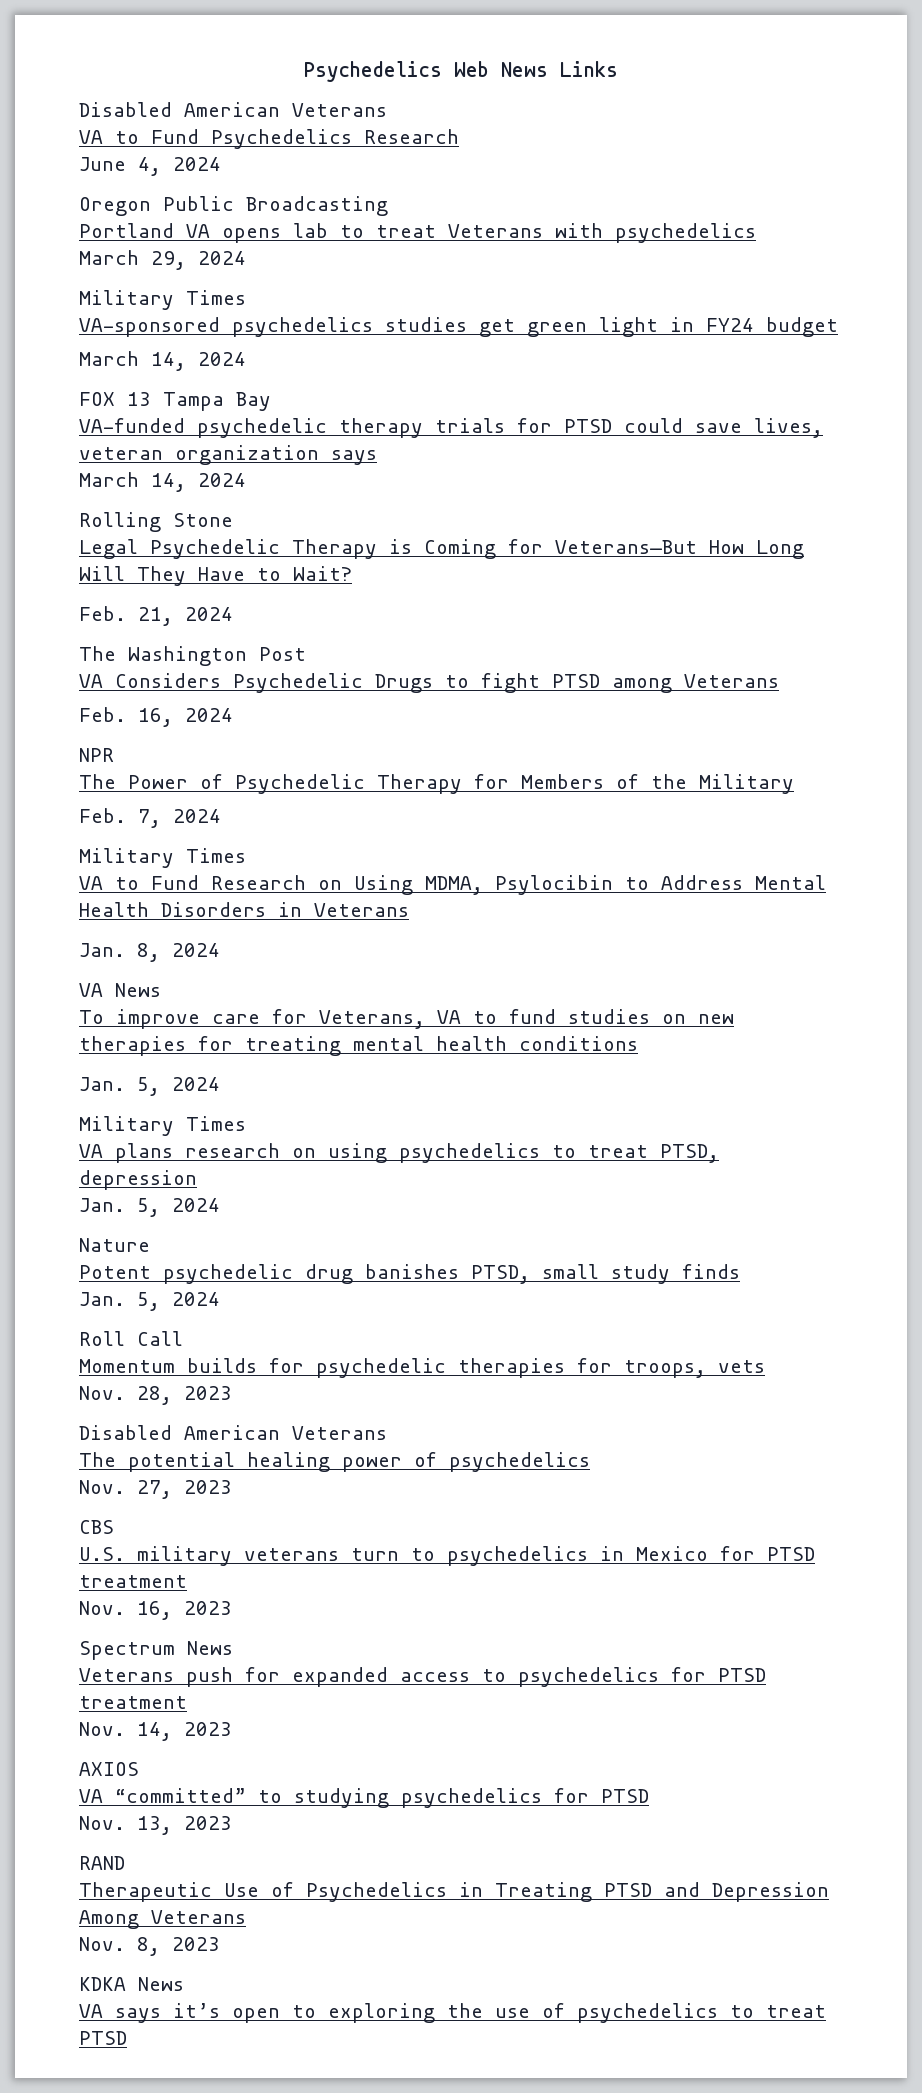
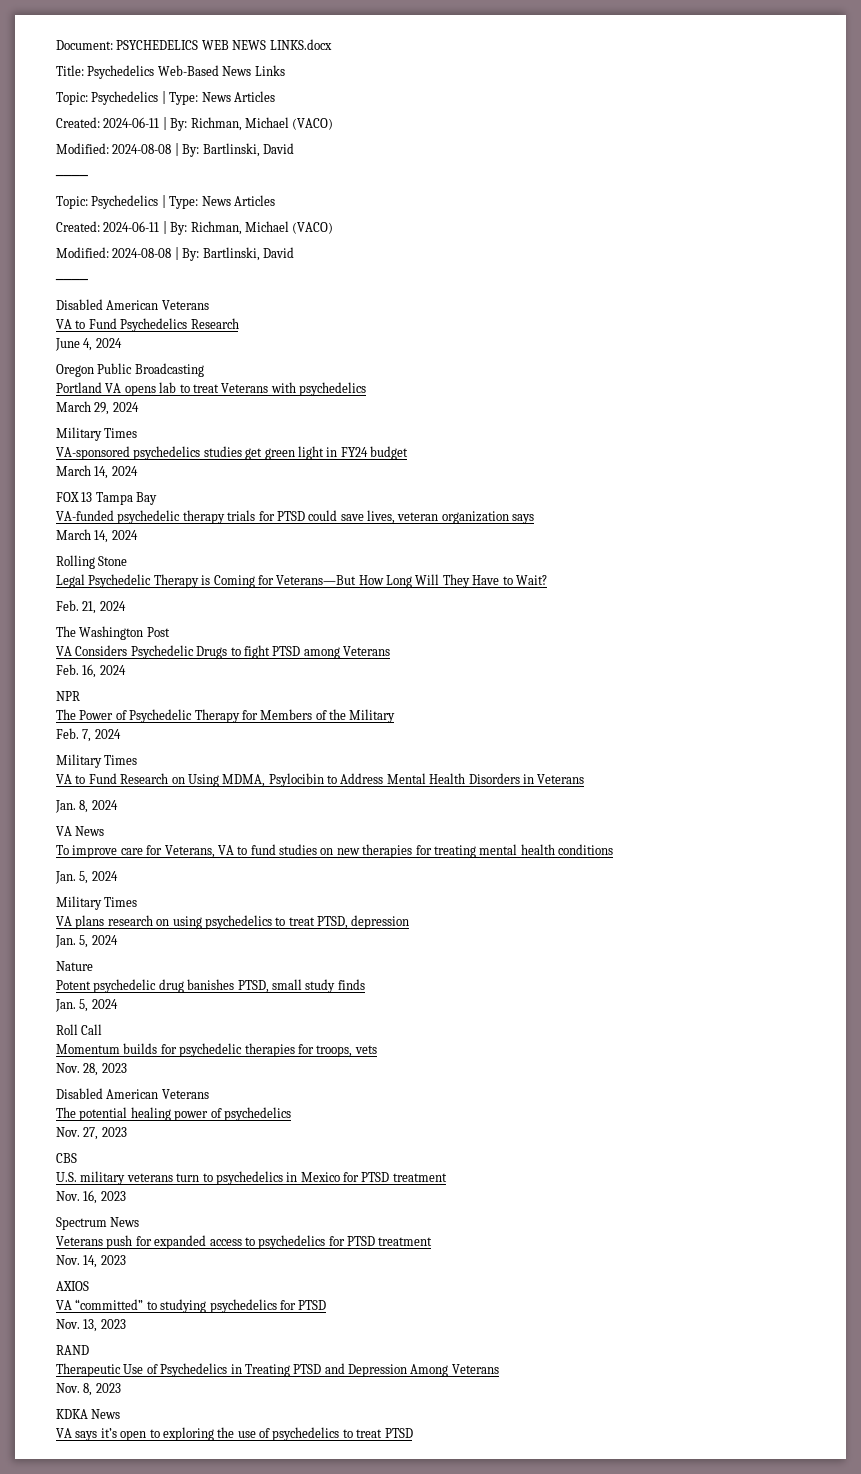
[304,61,618,82] Psychedelics Web News Links -> [56,39,332,50] [56,65,285,79] [56,91,275,105] [56,117,334,131] [56,143,294,157] [55,174,88,180] [56,195,275,209] [56,221,334,235] [56,247,294,261] [55,278,88,284] Document: PSYCHEDELICS WEB NEWS LINKS.docx // Title: Psychedelics Web-Based News Links // Topic: Psychedelics | Type: News Articles // Created: 2024-06-11 | By: Richman, Michael (VACO) // Modified: 2024-08-08 | By: Bartlinski, David // ──── // Topic: Psychedelics | Type: News Articles // Created: 2024-06-11 | By: Richman, Michael (VACO) // Modified: 2024-08-08 | By: Bartlinski, David // ────

